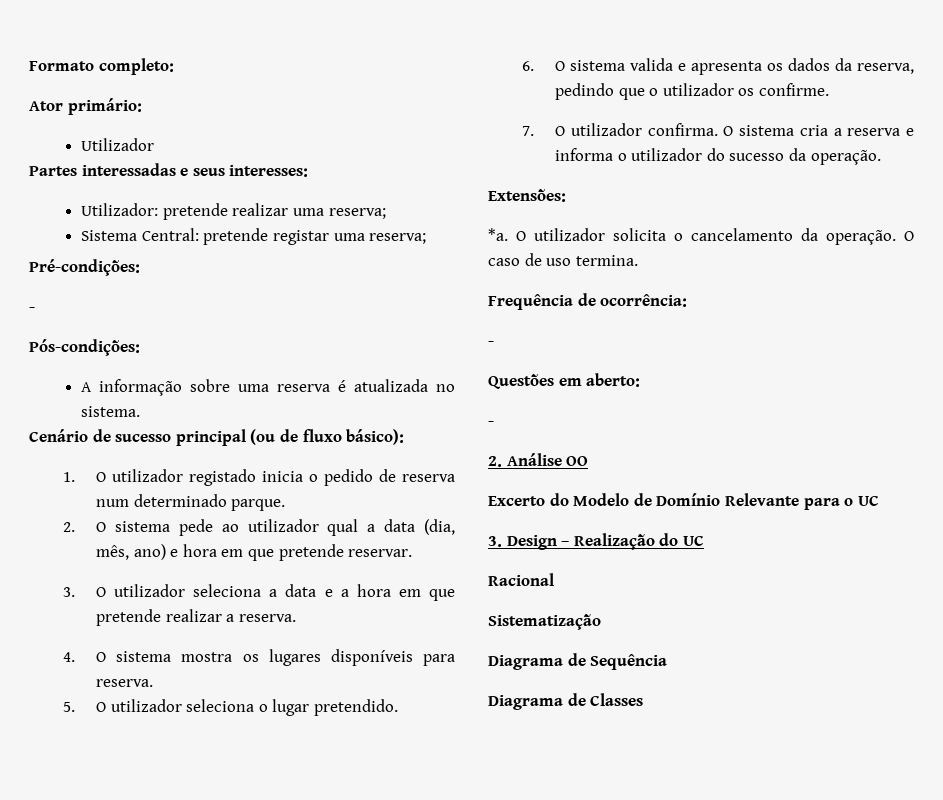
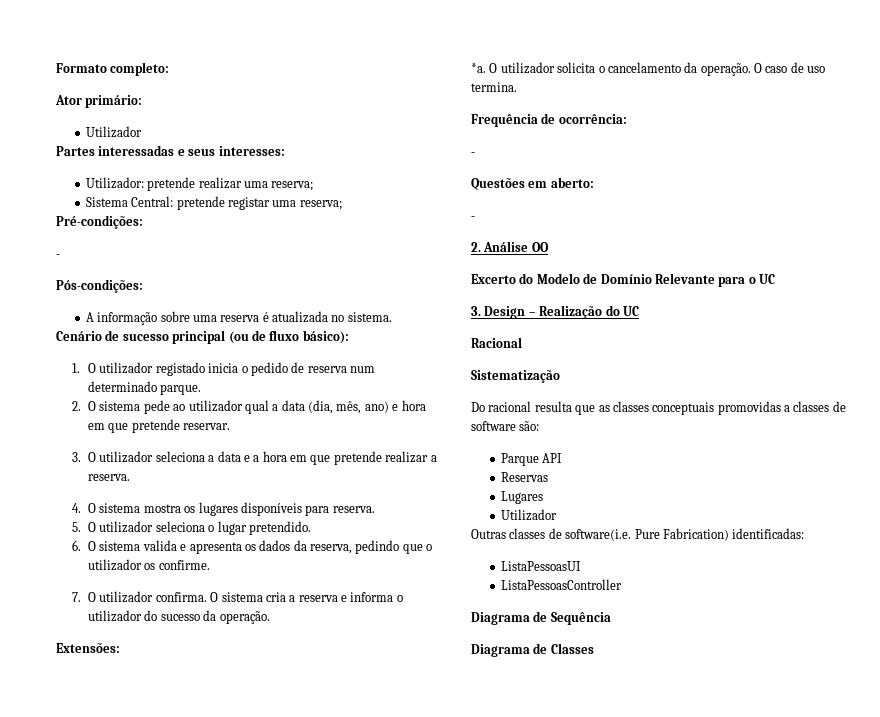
(601, 622) none -> [471,401,846,415] [471,421,540,431] [500,453,563,466] [500,472,548,482] [500,491,543,504] [500,509,557,521] [471,528,805,541] [500,561,581,571] [500,579,622,590] // Do racional resulta que as classes conceptuais promovidas a classes de software são: // Parque API // Reservas // Lugares // Utilizador // Outras classes de software(i.e. Pure Fabrication) identificadas: // ListaPessoasUI // ListaPessoasController

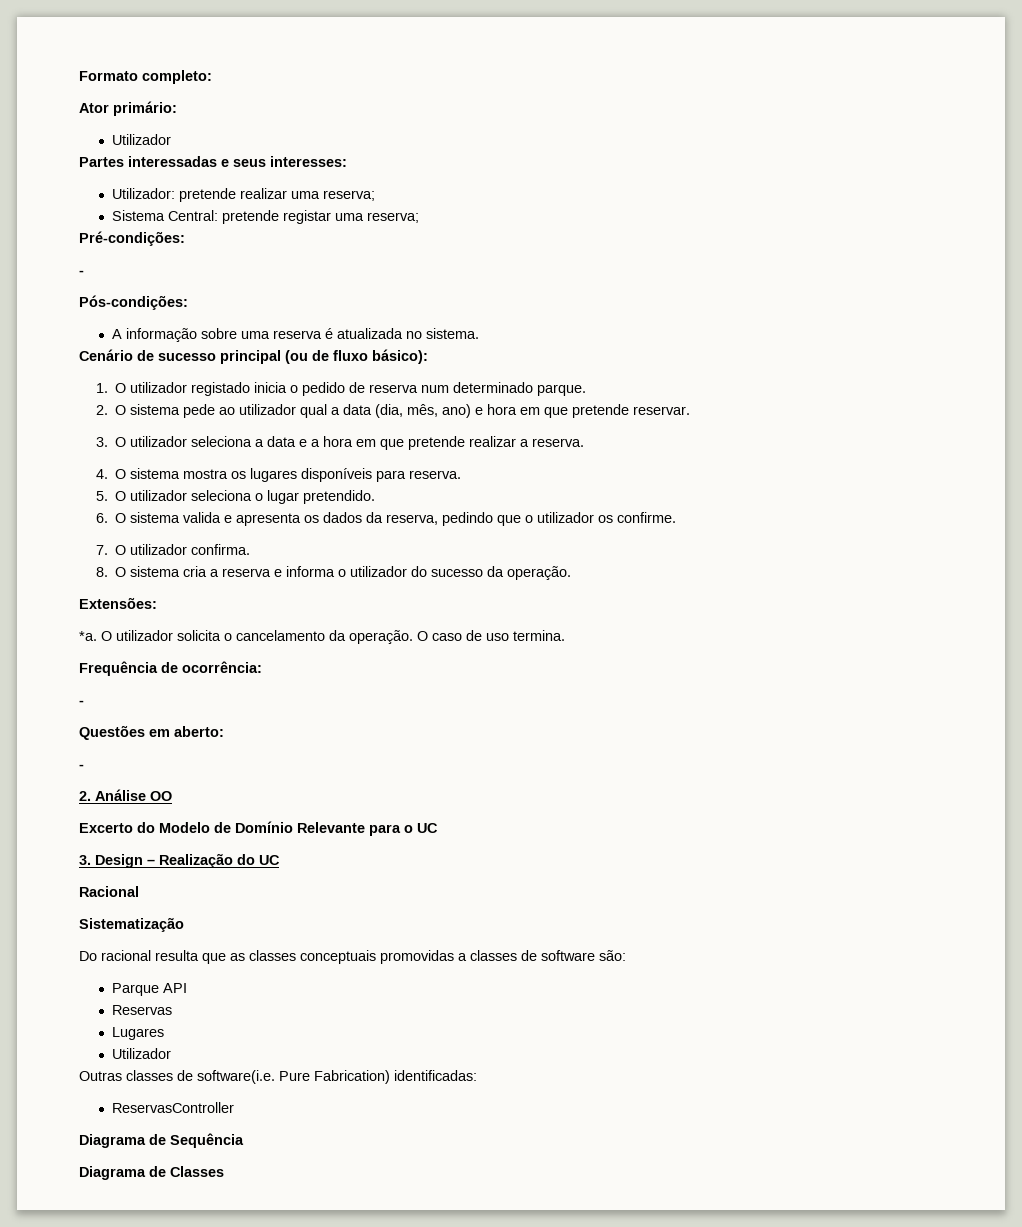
(207, 597) none -> [95,567,108,577] // 8.
[500,561,581,571] [500,579,622,590] ListaPessoasUI // ListaPessoasController -> [111,1102,234,1113] ReservasController

